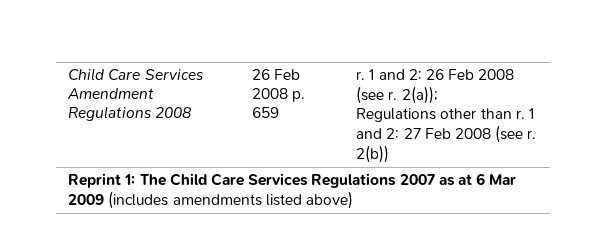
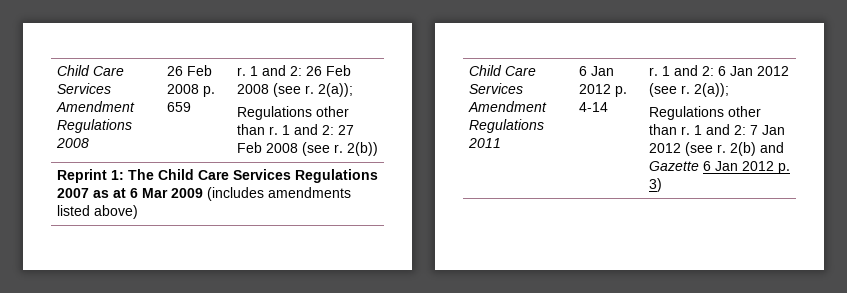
(353, 200) none -> [468,65,536,76] [468,83,523,94] [467,101,547,112] [468,119,544,133] [467,138,501,148] [578,66,614,76] [578,84,627,97] [578,102,608,112] [648,65,789,76] [648,83,729,97] [648,106,761,120] [648,124,785,135] [648,142,784,156] [648,161,790,174] [648,178,662,192] // Child Care Services Amendment Regulations 2011 | 6 Jan 2012 p. 4-14 | r. 1 and 2: 6 Jan 2012 (see r. 2(a)); // Regulations other than r. 1 and 2: 7 Jan 2012 (see r. 2(b) and Gazette 6 Jan 2012 p. 3)

